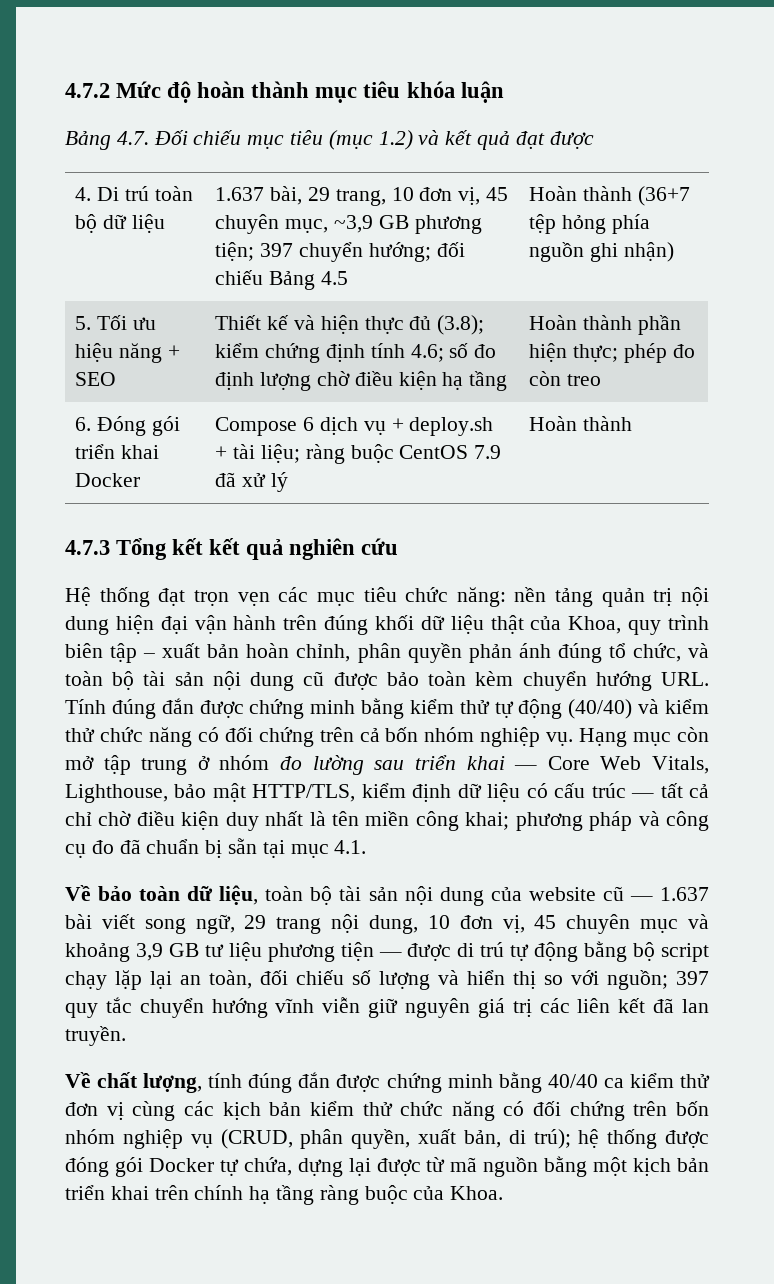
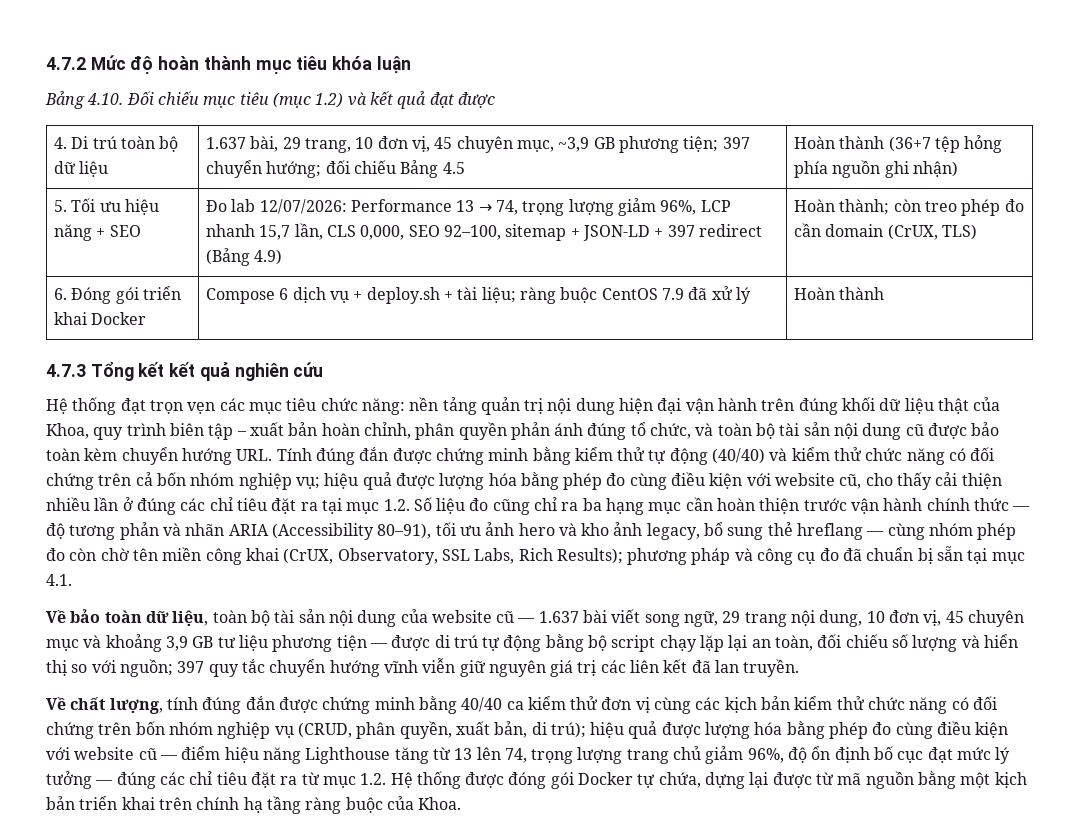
[116,131,149,145] 4.7. -> [87,93,124,105] 4.10.
[215,315,485,335] [215,343,497,363] [215,371,508,391] [529,315,681,335] [529,343,695,363] [529,371,602,386] Thiết kế và hiện thực đủ (3.8); kiểm chứng định tính 4.6; số đo định lượng chờ điều kiện hạ tầng | Hoàn thành phần hiện thực; phép đo còn treo -> [206,198,731,216] [206,223,762,241] [206,248,283,266] [794,199,1024,216] [794,223,977,240] Đo lab 12/07/2026: Performance 13 → 74, trọng lượng giảm 96%, LCP nhanh 15,7 lần, CLS 0,000, SEO 92–100, sitemap + JSON-LD + 397 redirect (Bảng 4.9) | Hoàn thành; còn treo phép đo cần domain (CrUX, TLS)
[546,727,710,747] [65,755,710,775] [65,783,709,803] [65,811,510,831] vụ. Hạng mục còn mở tập trung ở nhóm đo lường sau triển khai — Core Web Vitals, Lighthouse, bảo mật HTTP/TLS, kiểm định dữ liệu có cấu trúc — tất cả chỉ chờ điều kiện duy nhất là tên miền công khai; -> [295,472,1002,490] [46,497,1031,515] [46,522,1017,540] [46,547,623,565] vụ; hiệu quả được lượng hóa bằng phép đo cùng điều kiện với website cũ, cho thấy cải thiện nhiều lần ở đúng các chỉ tiêu đặt ra tại mục 1.2. Số liệu đo cũng chỉ ra ba hạng mục cần hoàn thiện trước vận hành chính thức — độ tương phản và nhãn ARIA (Accessibility 80–91), tối ưu ảnh hero và kho ảnh legacy, bổ sung thẻ hreflang — cùng nhóm phép đo còn chờ tên miền công khai (CrUX, Observatory, SSL Labs, Rich Results);
[578,1129,600,1148] hệ -> [590,721,1009,739] [46,746,1011,764] [46,771,413,789] hiệu quả được lượng hóa bằng phép đo cùng điều kiện với website cũ — điểm hiệu năng Lighthouse tăng từ 13 lên 74, trọng lượng trang chủ giảm 96%, độ ổn định bố cục đạt mức lý tưởng — đúng các chỉ tiêu đặt ra từ mục 1.2. Hệ

